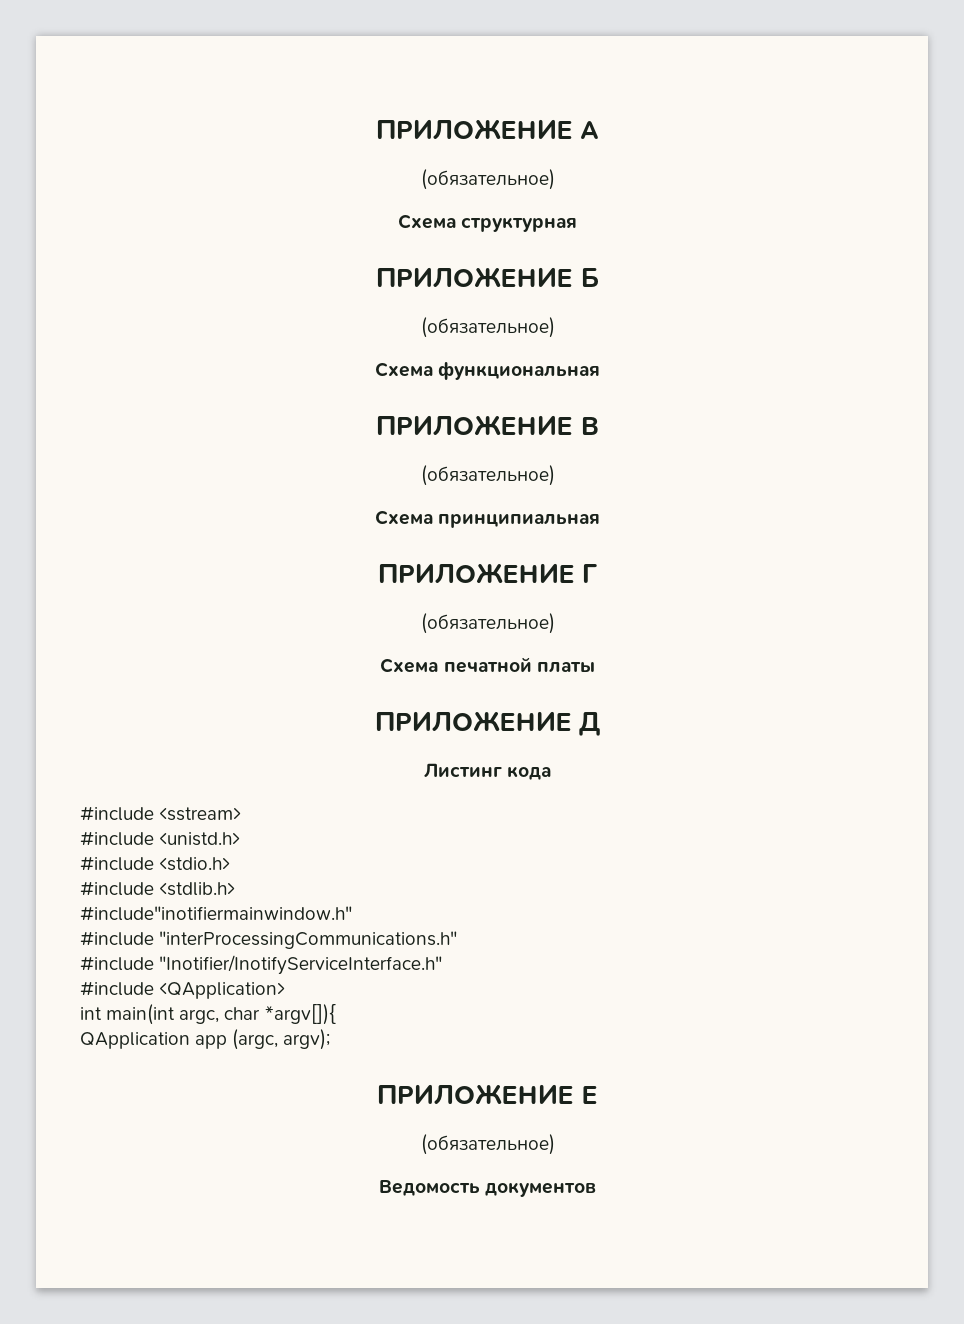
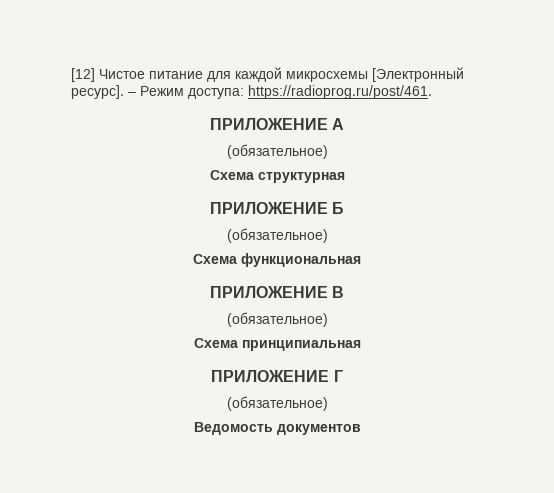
(375, 129) none -> [71,67,464,82] [71,85,432,99] [12] Чистое питание для каждой микросхемы [Электронный ресурс]. – Режим доступа: https://radioprog.ru/post/461. //
[380,657,595,673] [374,710,601,736] [423,763,552,780] [80,806,242,821] [80,831,241,846] [80,856,231,871] [80,881,236,896] [80,906,352,921] [80,931,458,949] [80,955,443,975] [80,981,286,999] [80,1004,336,1025] [80,1029,331,1050] [377,1083,598,1106] [420,1134,555,1155] // Схема печатной платы // ПРИЛОЖЕНИЕ Д // Листинг кода // #include <sstream> // #include <unistd.h> // #include <stdio.h> // #include <stdlib.h> // #include"inotifiermainwindow.h" // #include "interProcessingCommunications.h" // #include "Inotifier/InotifyServiceInterface.h" // #include <QApplication> // int main(int argc, char *argv[]){ // QApplication app (argc, argv); // ПРИЛОЖЕНИЕ Е // (обязательное) -> (328, 403) none

